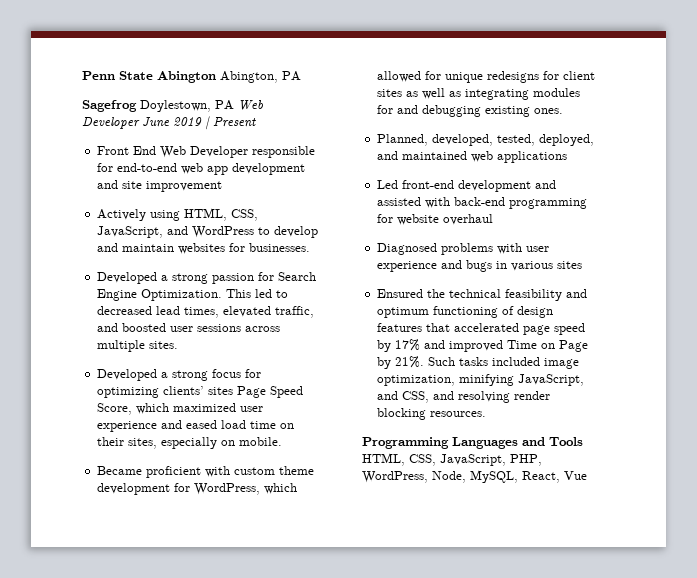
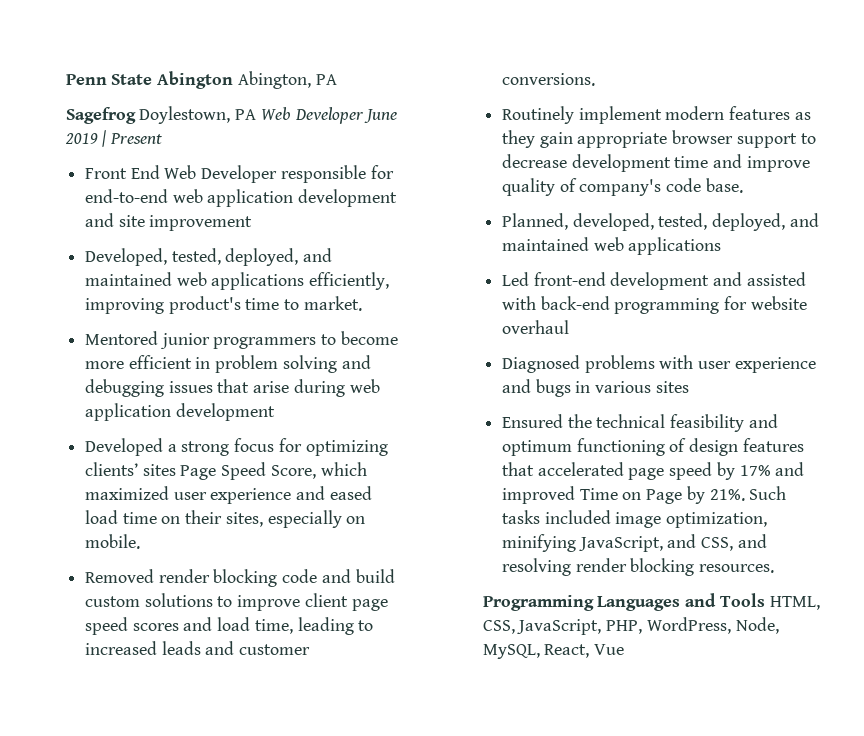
[206,166,228,175] app -> [207,189,294,207] application
[96,208,258,221] [96,226,318,238] [96,243,310,254] [96,272,316,284] [96,289,288,301] [96,306,314,318] [96,323,280,332] [96,340,178,352] Actively using HTML, CSS, JavaScript, and WordPress to develop and maintain websites for businesses. // Developed a strong passion for Search Engine Optimization. This led to decreased lead times, elevated traffic, and boosted user sessions across multiple sites. -> [84,248,333,266] [84,272,390,290] [84,296,362,314] [84,331,398,349] [84,355,371,373] [84,379,380,397] [84,403,275,421] Developed, tested, deployed, and maintained web applications efficiently, improving product's time to market. // Mentored junior programmers to become more efficient in problem solving and debugging issues that arise during web application development
[96,466,314,478] [96,483,297,495] [376,71,595,83] [376,88,580,100] [376,105,563,117] Became proficient with custom theme development for WordPress, which allowed for unique redesigns for client sites as well as integrating modules for and debugging existing ones. -> [84,569,395,587] [84,593,388,611] [84,617,374,635] [84,641,311,655] [501,73,595,86] [501,106,811,124] [501,130,816,148] [501,154,810,172] [501,178,743,196] Removed render blocking code and build custom solutions to improve client page speed scores and load time, leading to increased leads and customer conversions. // Routinely implement modern features as they gain appropriate browser support to decrease development time and improve quality of company's code base.

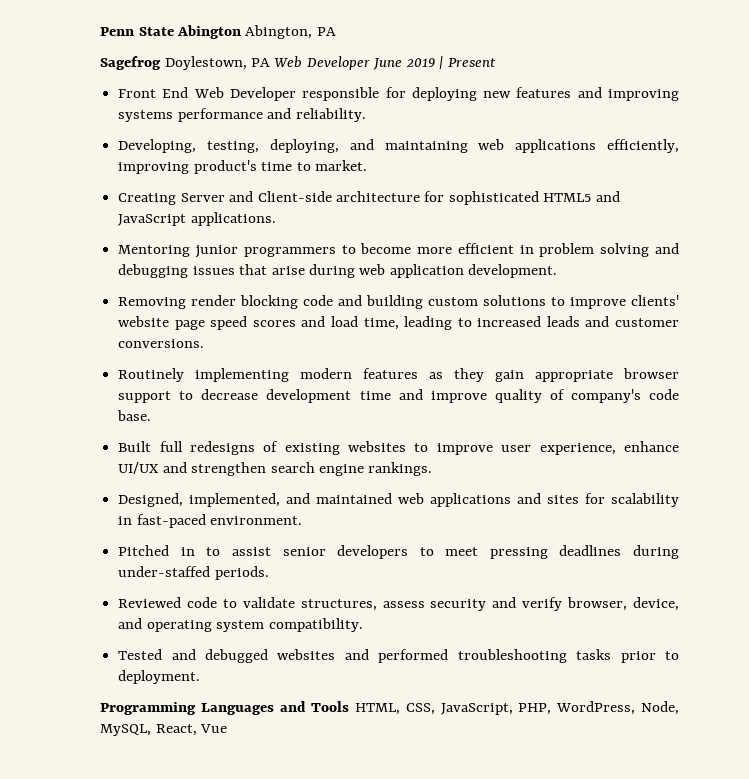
[84,189,398,207] [84,213,253,231] [84,248,333,266] [84,272,172,286] end-to-end web application development and site improvement // Developed, tested, deployed, and maintained -> [411,87,679,101] [118,108,366,122] [118,139,468,153] deploying new features and improving systems performance and reliability. // Developing, testing, deploying, and maintaining
[84,331,158,345] Mentored -> [118,191,620,205] [118,212,276,226] [118,245,191,257] Creating Server and Client-side architecture for sophisticated HTML5 and JavaScript applications. // Mentoring
[175,403,275,421] [84,438,388,456] [84,462,367,480] [84,486,372,504] [84,510,366,528] [84,534,140,549] [84,569,154,583] development // Developed a strong focus for optimizing clients’ sites Page Speed Score, which maximized user experience and eased load time on their sites, especially on mobile. // Removed -> [468,264,558,278] [118,297,187,309] development. // Removing
[355,569,395,583] build -> [366,295,424,309] building
[304,593,348,607] client -> [631,295,679,306] [118,316,170,327] clients' website
[578,106,662,124] implement -> [195,368,290,382] implementing
[501,213,819,231] [501,237,722,255] [501,272,806,290] [501,296,807,314] [501,320,569,334] [501,355,816,373] [501,379,689,397] [501,414,778,432] [501,438,804,456] [501,462,805,480] [501,486,787,504] [501,510,768,528] [501,534,767,552] [501,558,775,576] Planned, developed, tested, deployed, and maintained web applications // Led front-end development and assisted with back-end programming for website overhaul // Diagnosed problems with user experience and bugs in various sites // Ensured the technical feasibility and optimum functioning of design features that accelerated page speed by 17% and improved Time on Page by 21%. Such tasks included image optimization, minifying JavaScript, and CSS, and resolving render blocking resources. -> [118,441,680,455] [118,462,433,476] [118,493,679,507] [118,514,303,528] [118,545,679,559] [118,566,269,580] [118,597,680,611] [118,618,363,632] [118,649,680,663] [118,670,201,684] Built full redesigns of existing websites to improve user experience, enhance UI/UX and strengthen search engine rankings. // Designed, implemented, and maintained web applications and sites for scalability in fast-paced environment. // Pitched in to assist senior developers to meet pressing deadlines during under-staffed periods. // Reviewed code to validate structures, assess security and verify browser, device, and operating system compatibility. // Tested and debugged websites and performed troubleshooting tasks prior to deployment.

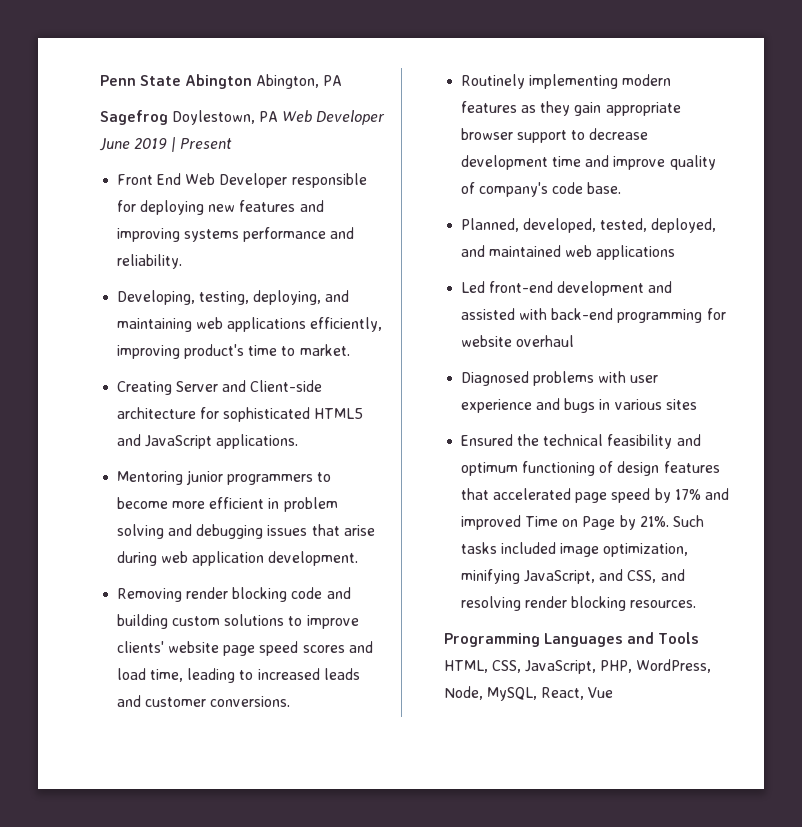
[118,441,680,455] [118,462,433,476] [118,493,679,507] [118,514,303,528] [118,545,679,559] [118,566,269,580] [118,597,680,611] [118,618,363,632] [118,649,680,663] [118,670,201,684] Built full redesigns of existing websites to improve user experience, enhance UI/UX and strengthen search engine rankings. // Designed, implemented, and maintained web applications and sites for scalability in fast-paced environment. // Pitched in to assist senior developers to meet pressing deadlines during under-staffed periods. // Reviewed code to validate structures, assess security and verify browser, device, and operating system compatibility. // Tested and debugged websites and performed troubleshooting tasks prior to deployment. -> [460,218,717,233] [460,245,676,260] [460,281,673,296] [460,308,726,323] [460,335,574,347] [460,371,659,386] [460,398,697,413] [460,434,701,449] [460,461,720,476] [460,488,729,503] [460,515,704,530] [460,542,689,557] [460,569,685,584] [460,596,697,611] Planned, developed, tested, deployed, and maintained web applications // Led front-end development and assisted with back-end programming for website overhaul // Diagnosed problems with user experience and bugs in various sites // Ensured the technical feasibility and optimum functioning of design features that accelerated page speed by 17% and improved Time on Page by 21%. Such tasks included image optimization, minifying JavaScript, and CSS, and resolving render blocking resources.

